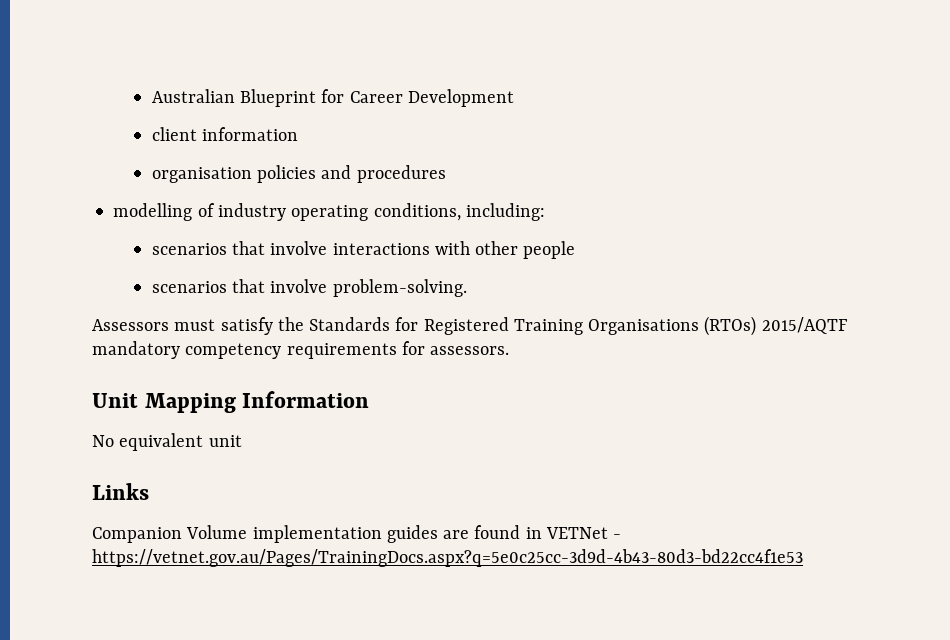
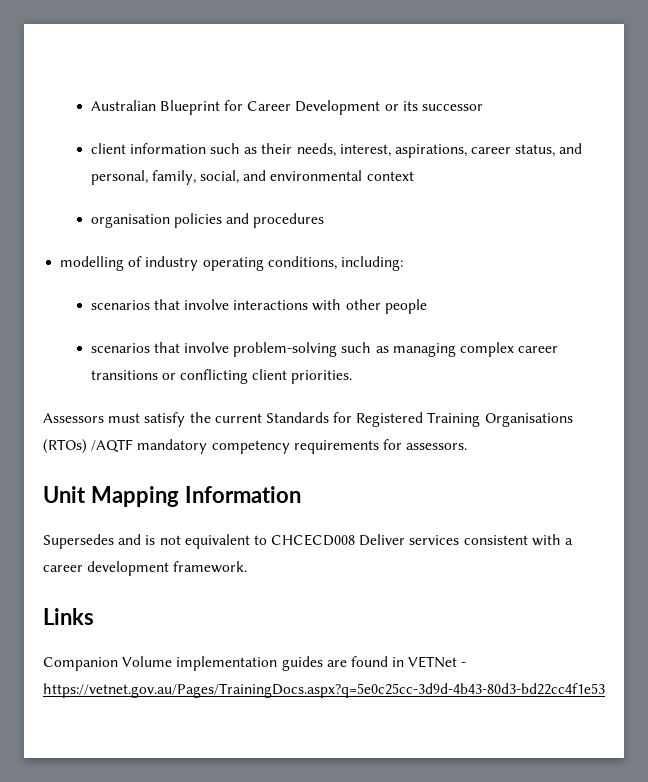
(514, 98) none -> [384,101,483,111] or its successor
(299, 134) none -> [209,143,583,158] [90,170,414,185] such as their needs, interest, aspirations, career status, and personal, family, social, and environmental context
[332,279,467,297] problem-solving. -> [233,342,559,357] [90,369,353,384] problem-solving such as managing complex career transitions or conflicting client priorities.
(304, 324) none -> [214,413,262,423] current
[761,317,847,334] 2015/AQTF -> [91,439,134,453] /AQTF
[92,433,242,451] No equivalent unit -> [43,534,574,549] [43,561,248,576] Supersedes and is not equivalent to CHCECD008 Deliver services consistent with a career development framework.

